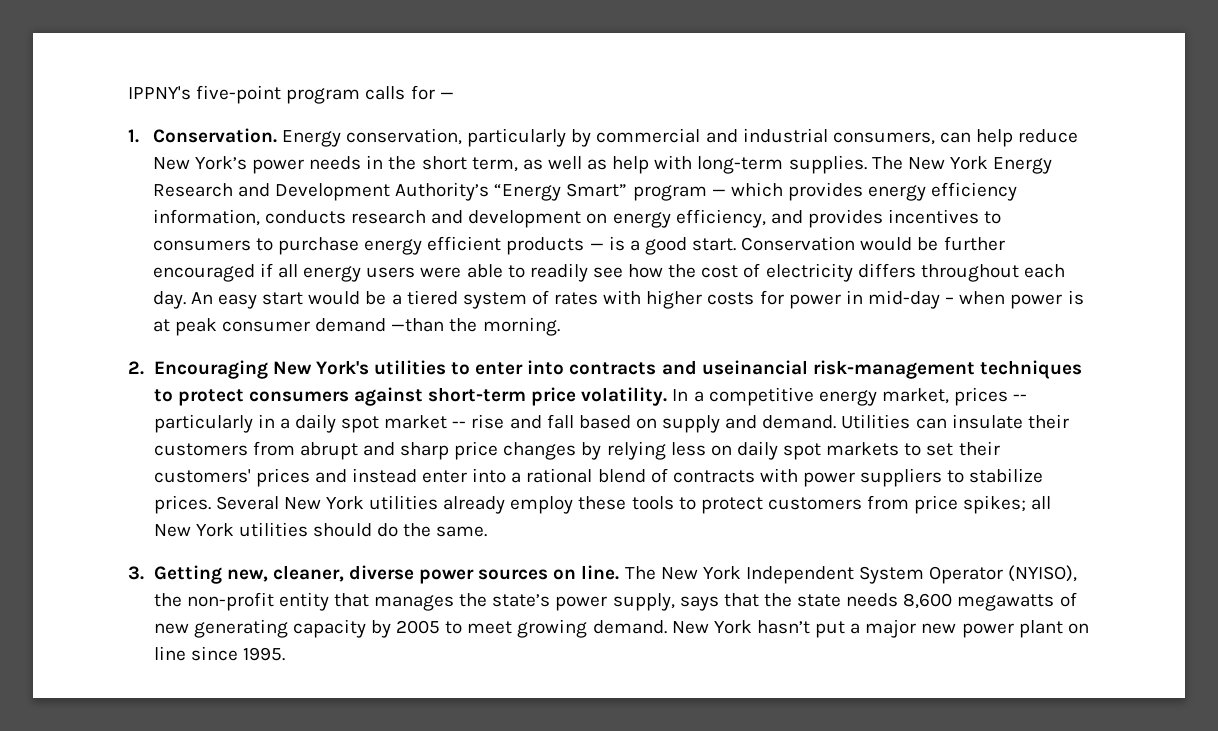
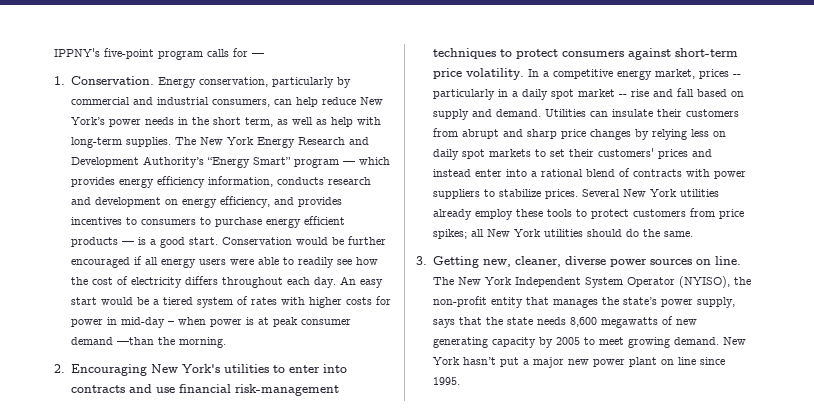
[701,360,808,375] useinancial -> [155,384,231,393] use financial

